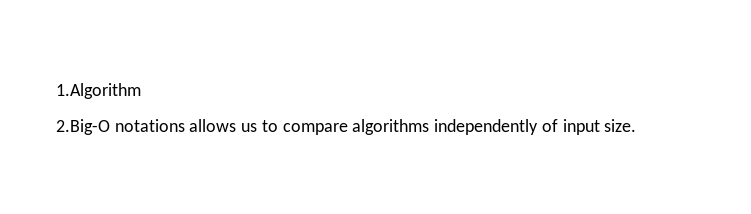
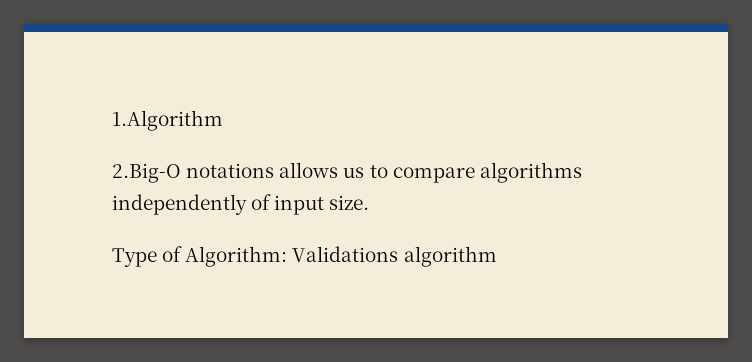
(637, 125) none -> [112,246,497,267] // Type of Algorithm: Validations algorithm

